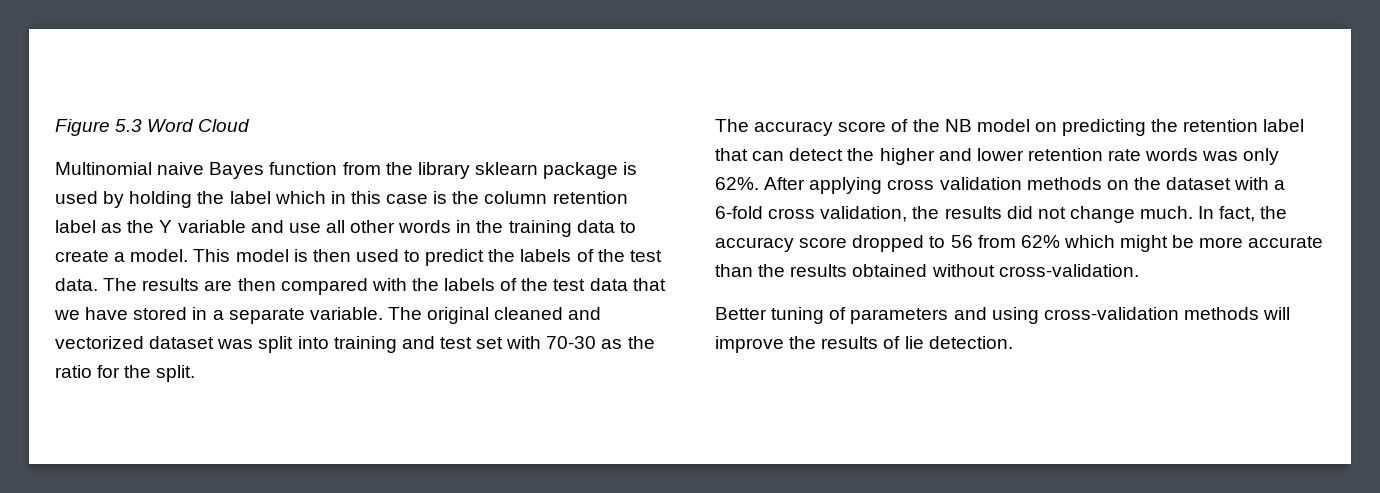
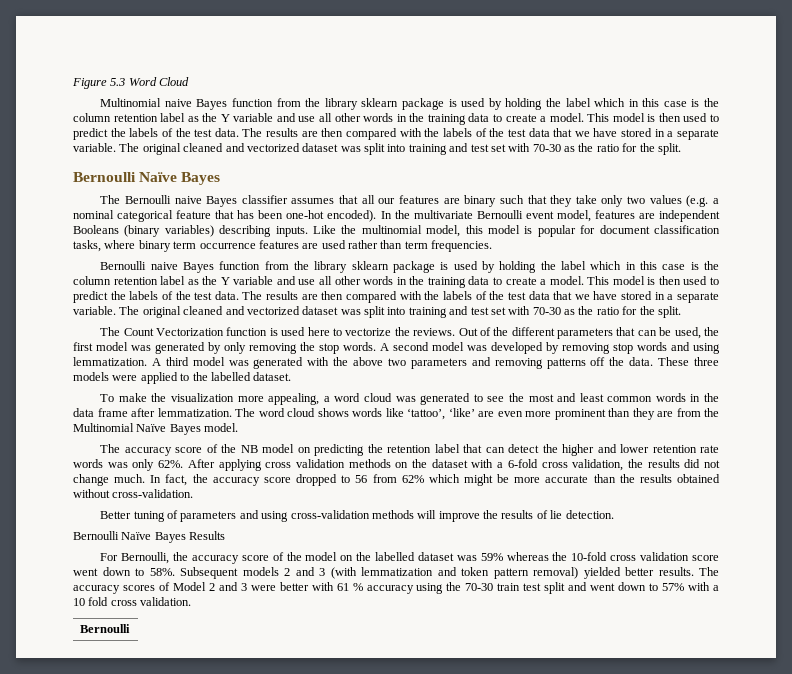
(196, 373) none -> [73,172,221,185] [100,195,720,207] [73,210,720,222] [73,225,720,237] [73,240,493,252] [100,261,719,273] [73,276,719,288] [73,291,719,303] [73,306,681,318] [100,327,720,339] [73,342,720,354] [73,357,720,369] [73,372,292,384] [100,393,719,405] [73,408,719,420] [73,423,239,435] // Bernoulli Naïve Bayes // The Bernoulli naive Bayes classifier assumes that all our features are binary such that they take only two values (e.g. a nominal categorical feature that has been one-hot encoded). In the multivariate Bernoulli event model, features are independent Booleans (binary variables) describing inputs. Like the multinomial model, this model is popular for document classification tasks, where binary term occurrence features are used rather than term frequencies. // Bernoulli naive Bayes function from the library sklearn package is used by holding the label which in this case is the column retention label as the Y variable and use all other words in the training data to create a model. This model is then used to predict the labels of the test data. The results are then compared with the labels of the test data that we have stored in a separate variable. The original cleaned and vectorized dataset was split into training and test set with 70-30 as the ratio for the split. // The Count Vectorization function is used here to vectorize the reviews. Out of the different parameters that can be used, the first model was generated by only removing the stop words. A second model was developed by removing stop words and using lemmatization. A third model was generated with the above two parameters and removing patterns off the data. These three models were applied to the labelled dataset. // To make the visualization more appealing, a word cloud was generated to see the most and least common words in the data frame after lemmatization. The word cloud shows words like ‘tattoo’, ‘like’ are even more prominent than they are from the Multinomial Naïve Bayes model.
(1013, 342) none -> [73,531,226,543] [100,552,719,564] [73,567,719,579] [73,582,719,594] [73,597,192,606] [80,624,131,633] // Bernoulli Naïve Bayes Results // For Bernoulli, the accuracy score of the model on the labelled dataset was 59% whereas the 10-fold cross validation score went down to 58%. Subsequent models 2 and 3 (with lemmatization and token pattern removal) yielded better results. The accuracy scores of Model 2 and 3 were better with 61 % accuracy using the 70-30 train test split and went down to 57% with a 10 fold cross validation. // Bernoulli

